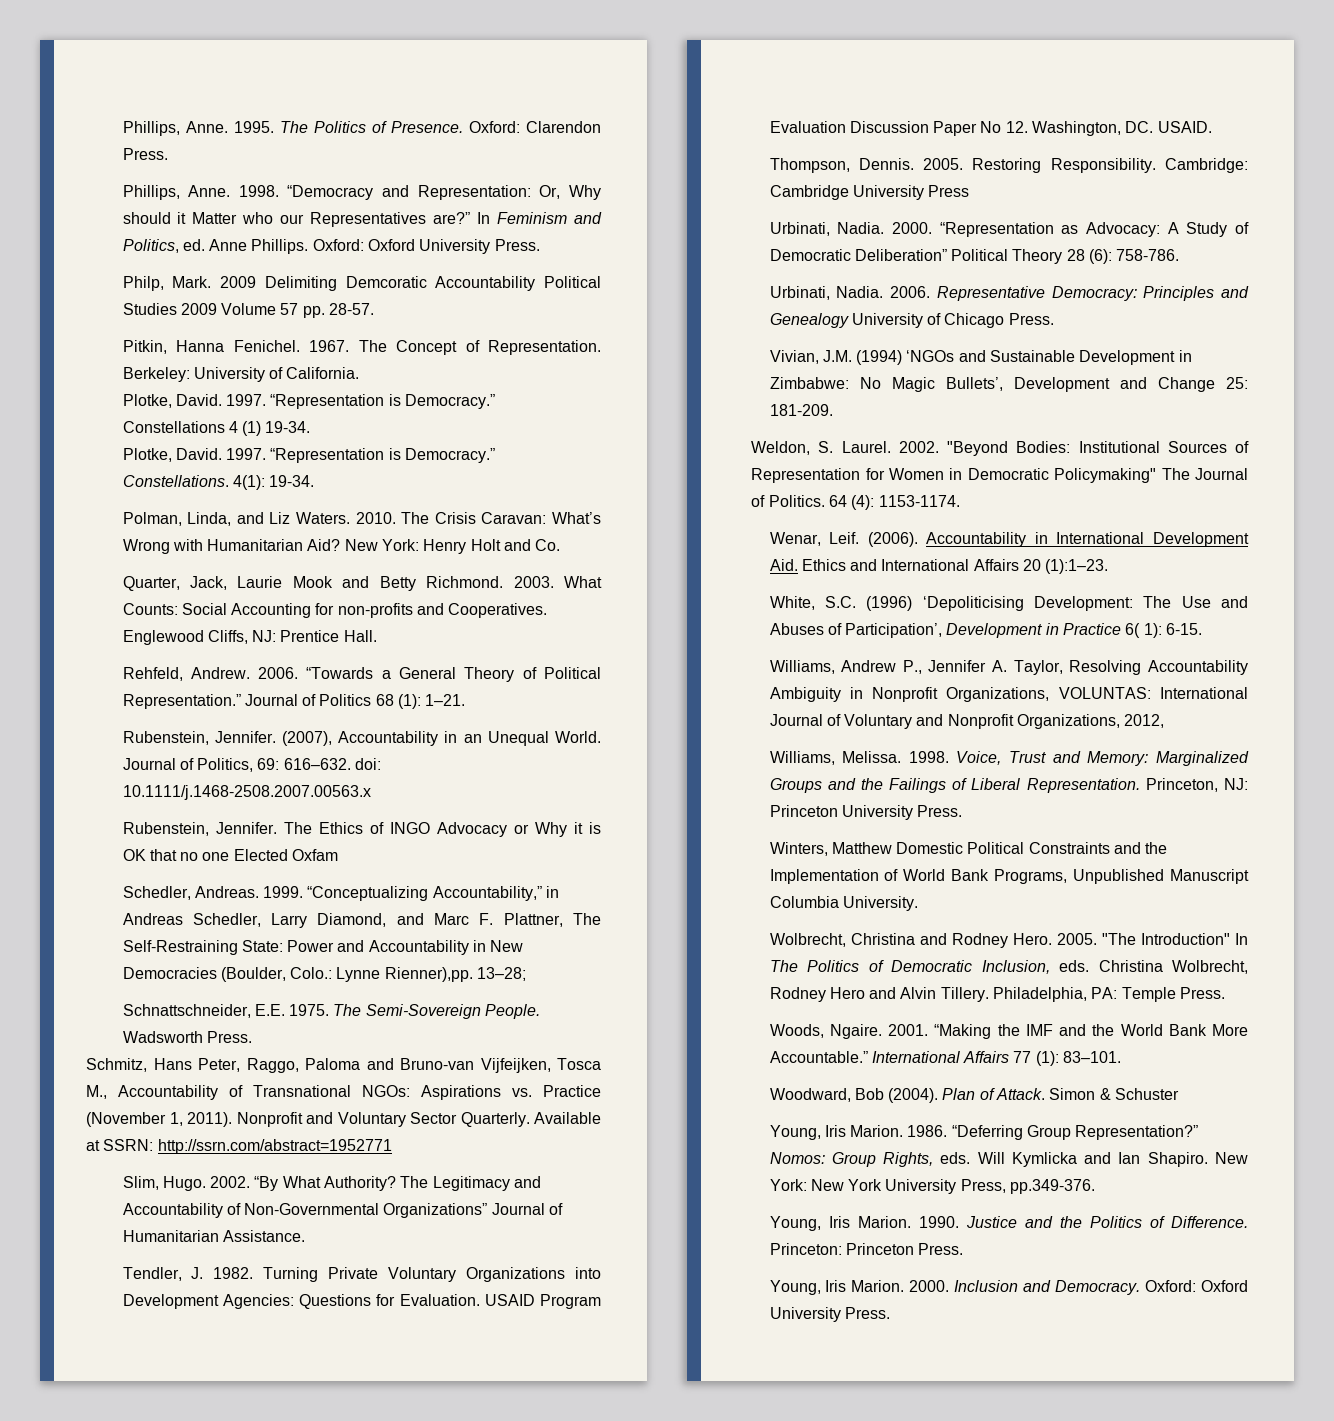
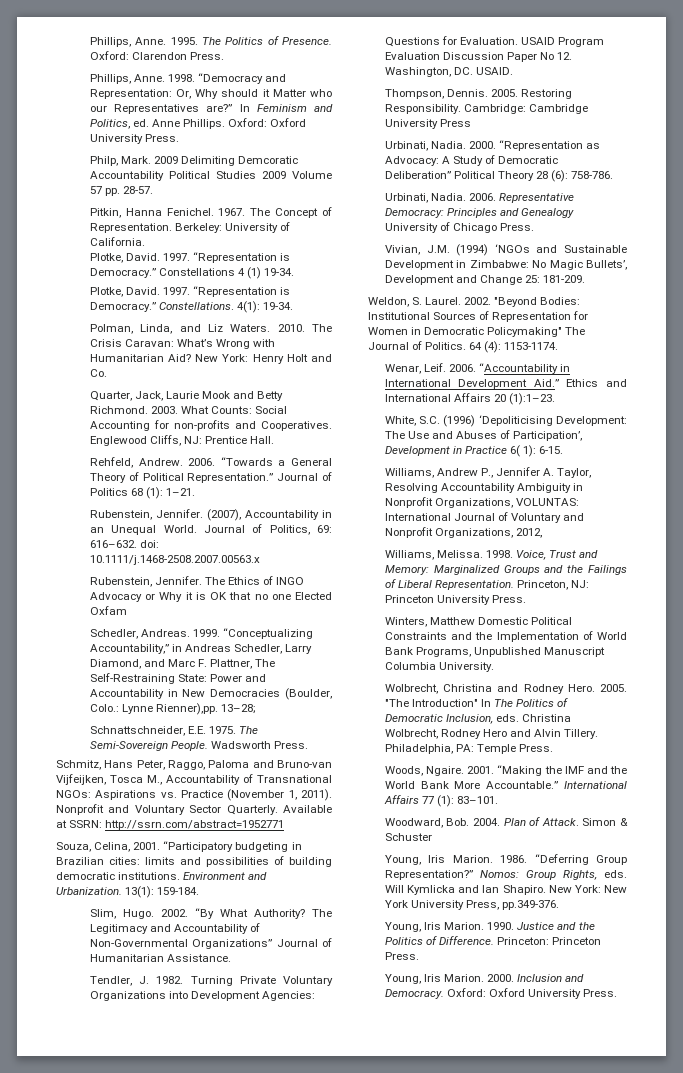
(392, 1146) none -> [56,841,302,852] [56,856,332,867] [56,872,268,880] [56,886,200,898] // Souza, Celina, 2001. “Participatory budgeting in Brazilian cities: limits and possibilities of building democratic institutions. Environment and Urbanization. 13(1): 159-184.
[867,532,1027,547] (2006). Accountability -> [449,363,559,374] 2006. “Accountability
[769,559,798,571] Aid. -> [533,379,559,387] Aid.”
[854,1088,939,1103] Bob (2004). -> [446,818,501,826] Bob. 2004.

